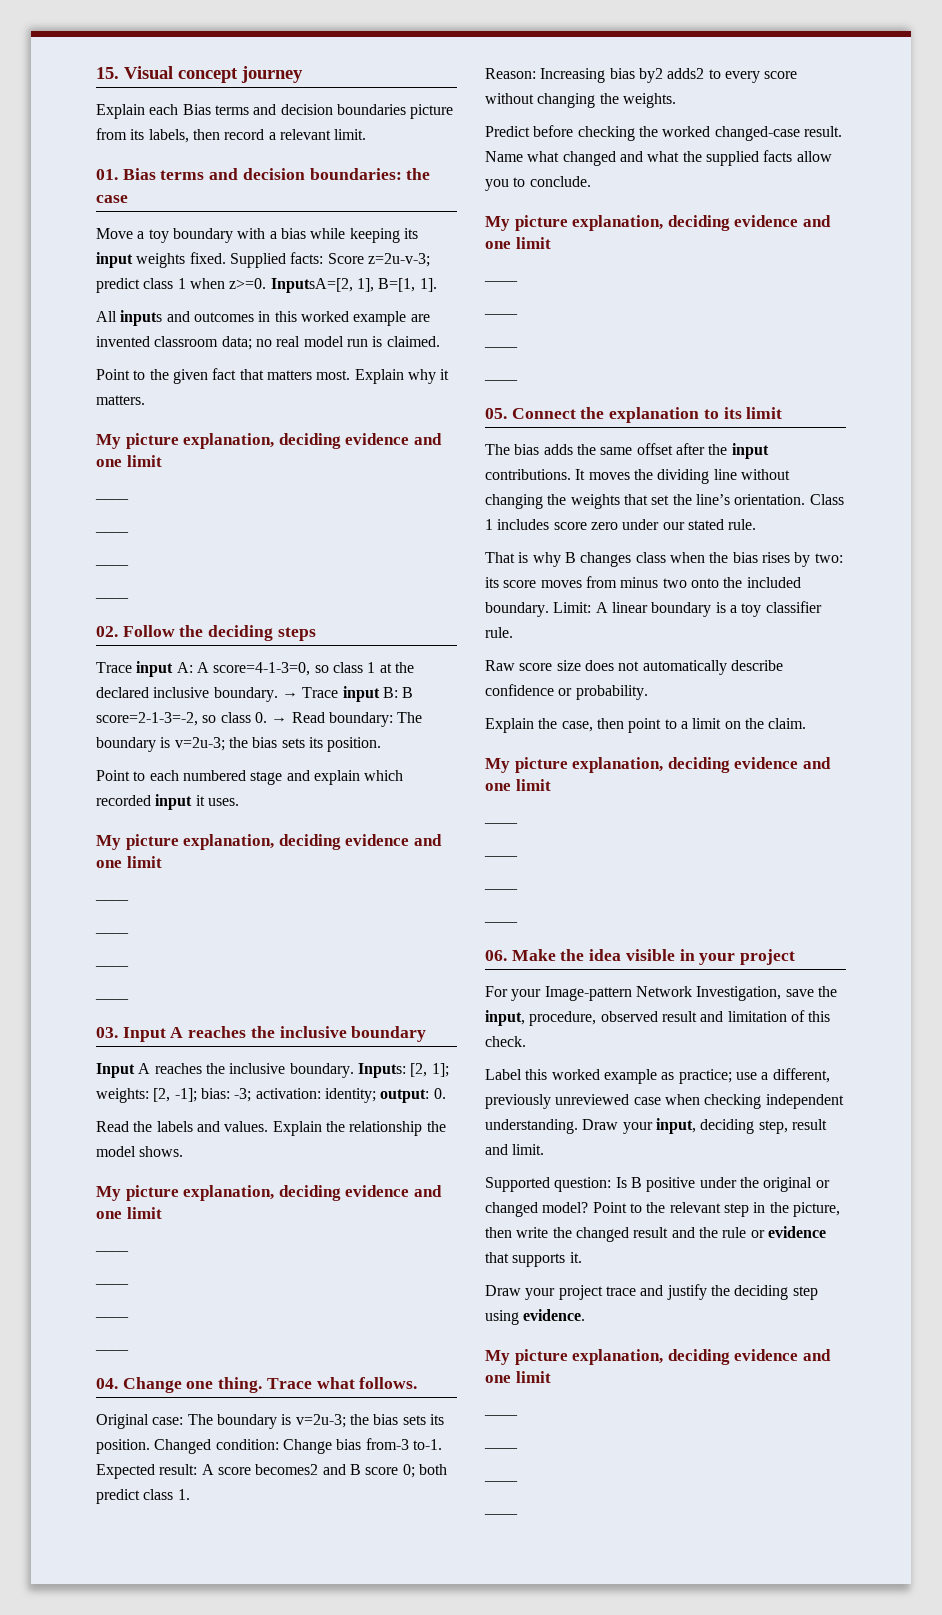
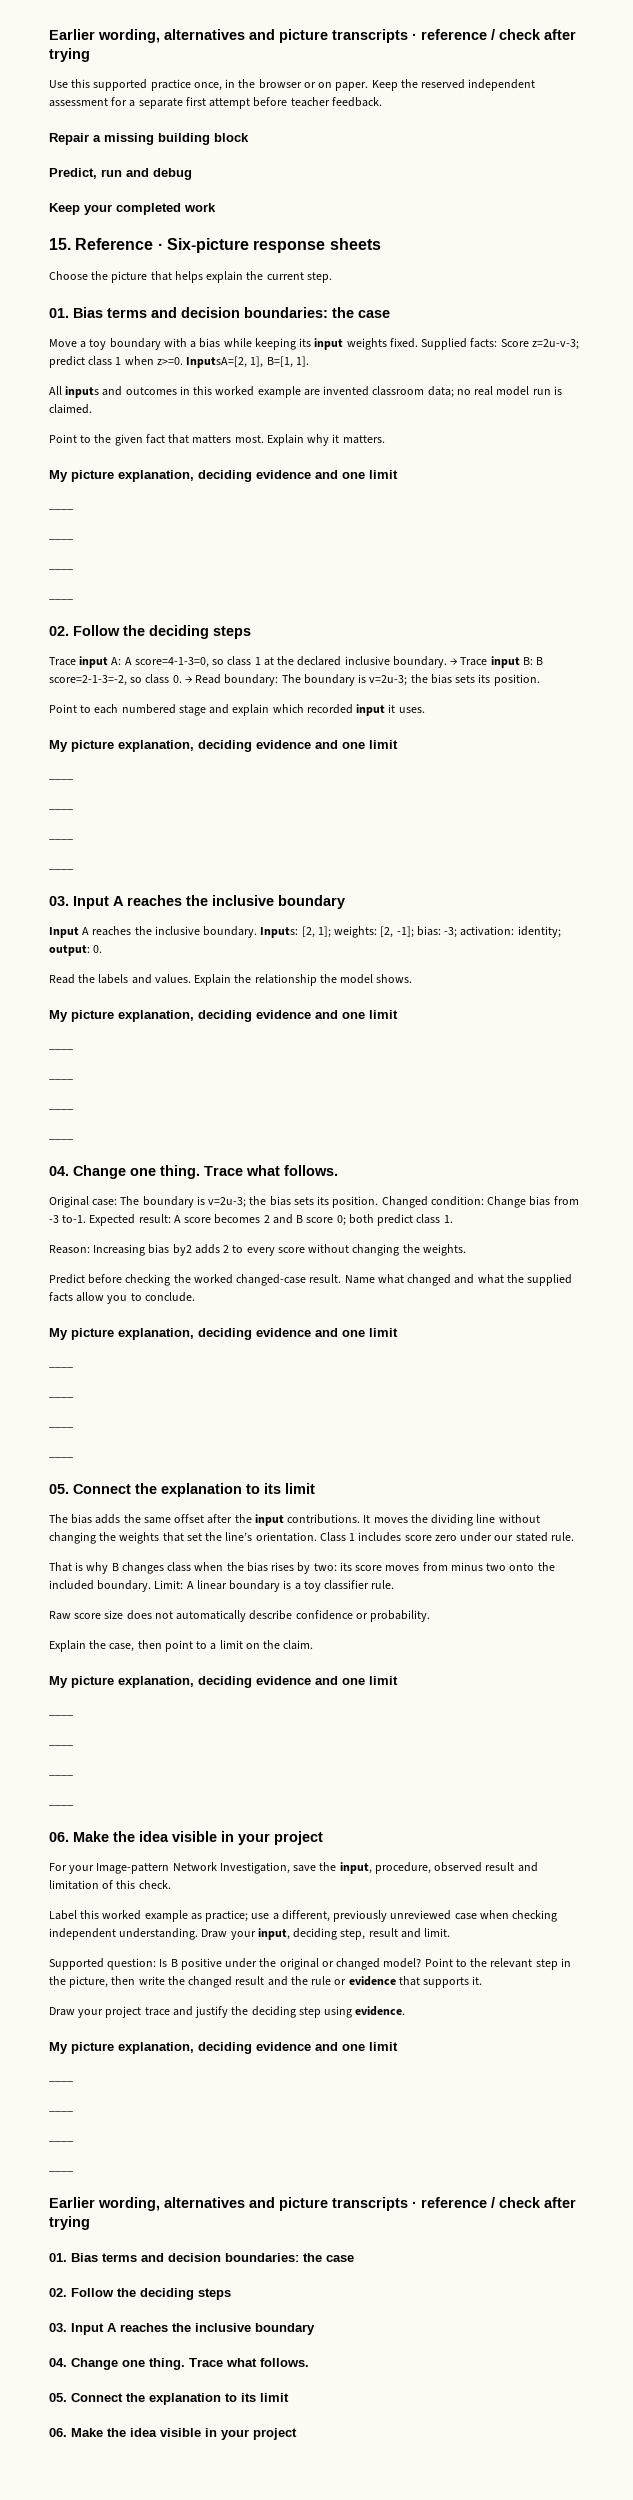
[96,66,303,83] [96,104,454,119] [96,128,367,143] 15. Visual concept journey // Explain each Bias terms and decision boundaries picture from its labels, then record a relevant limit. -> [49,29,576,43] [49,48,90,62] [49,79,536,91] [49,97,382,109] [49,133,249,145] [49,168,192,180] [49,203,216,215] [49,238,381,253] [49,271,332,283] Earlier wording, alternatives and picture transcripts · reference / check after trying // Use this supported practice once, in the browser or on paper. Keep the reserved independent assessment for a separate first attempt before teacher feedback. // Repair a missing building block // Predict, run and debug // Keep your completed work // 15. Reference · Six-picture response sheets // Choose the picture that helps explain the current step.
[365,1438,409,1450] from-3 -> [553,1196,579,1205] [49,1215,59,1223] from -3
[255,1464,319,1475] becomes2 -> [214,1214,270,1224] becomes 2
[667,68,705,79] adds2 -> [194,1244,230,1254] adds 2
(518, 1514) none -> [49,2197,576,2211] [49,2216,90,2230] [49,2253,354,2262] [49,2288,231,2300] [49,2323,315,2335] [49,2358,309,2370] [49,2393,289,2405] [49,2428,297,2440] // Earlier wording, alternatives and picture transcripts · reference / check after trying // 01. Bias terms and decision boundaries: the case // 02. Follow the deciding steps // 03. Input A reaches the inclusive boundary // 04. Change one thing. Trace what follows. // 05. Connect the explanation to its limit // 06. Make the idea visible in your project

